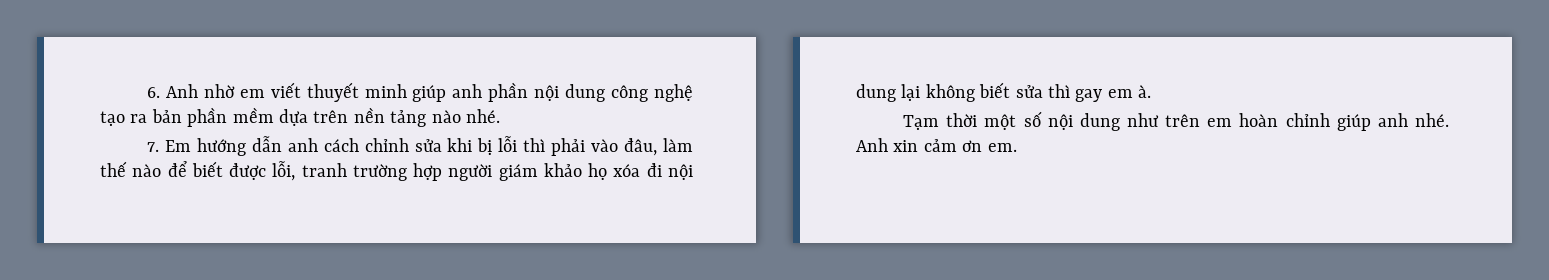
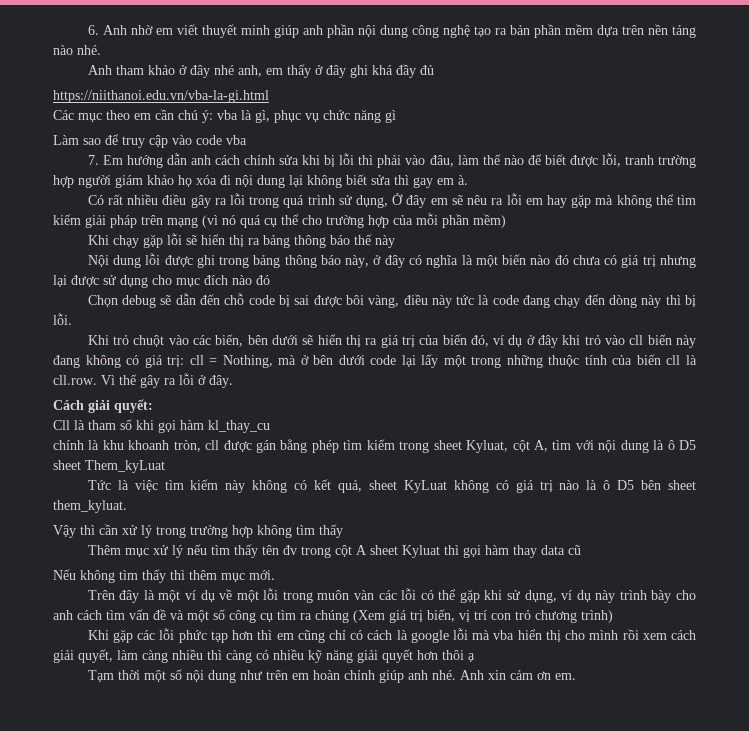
(500, 116) none -> [87,64,434,78] [53,90,269,103] [53,109,396,123] [53,134,247,148] // Anh tham khảo ở đây nhé anh, em thấy ở đây ghi khá đầy đủ // https://niithanoi.edu.vn/vba-la-gi.html // Các mục theo em cần chú ý: vba là gì, phục vụ chức năng gì // Làm sao để truy cập vào code vba
(1152, 91) none -> [87,193,697,208] [53,213,506,228] [87,233,395,248] [87,253,696,268] [53,275,270,288] [87,293,697,308] [53,313,72,325] [87,334,697,348] [53,354,697,368] [53,373,233,388] [53,399,153,413] [53,419,270,433] [53,439,696,453] [53,460,165,473] [87,479,696,493] [53,500,127,513] [53,524,343,538] [87,544,581,558] [53,569,275,583] [87,588,696,603] [53,609,613,623] [87,628,696,643] [53,649,475,663] // Có rất nhiều điều gây ra lỗi trong quá trình sử dụng, Ở đây em sẽ nêu ra lỗi em hay gặp mà không thể tìm kiếm giải pháp trên mạng (vì nó quá cụ thể cho trường hợp của mỗi phần mềm) // Khi chạy gặp lỗi sẽ hiển thị ra bảng thông báo thế này // Nội dung lỗi được ghi trong bảng thông báo này, ở đây có nghĩa là một biến nào đó chưa có giá trị nhưng lại được sử dụng cho mục đích nào đó // Chọn debug sẽ dẫn đến chỗ code bị sai được bôi vàng, điều này tức là code đang chạy đến dòng này thì bị lỗi. // Khi trỏ chuột vào các biến, bên dưới sẽ hiển thị ra giá trị của biến đó, ví dụ ở đây khi trỏ vào cll biến này đang không có giá trị: cll = Nothing, mà ở bên dưới code lại lấy một trong những thuộc tính của biến cll là cll.row. Vì thế gây ra lỗi ở đây. // Cách giải quyết: // Cll là tham số khi gọi hàm kl_thay_cu // chính là khu khoanh tròn, cll được gán bằng phép tìm kiếm trong sheet Kyluat, cột A, tìm với nội dung là ô D5 sheet Them_kyLuat // Tức là việc tìm kiếm này không có kết quả, sheet KyLuat không có giá trị nào là ô D5 bên sheet them_kyluat. // Vậy thì cần xử lý trong trường hợp không tìm thấy // Thêm mục xử lý nếu tìm thấy tên đv trong cột A sheet Kyluat thì gọi hàm thay data cũ // Nếu không tìm thấy thì thêm mục mới. // Trên đây là một ví dụ về một lỗi trong muôn vàn các lỗi có thể gặp khi sử dụng, ví dụ này trình bày cho anh cách tìm vấn đề và một số công cụ tìm ra chúng (Xem giá trị biến, vị trí con trỏ chương trình) // Khi gặp các lỗi phức tạp hơn thì em cũng chỉ có cách là google lỗi mà vba hiển thị cho mình rồi xem cách giải quyết, làm càng nhiều thì càng có nhiều kỹ năng giải quyết hơn thôi ạ

